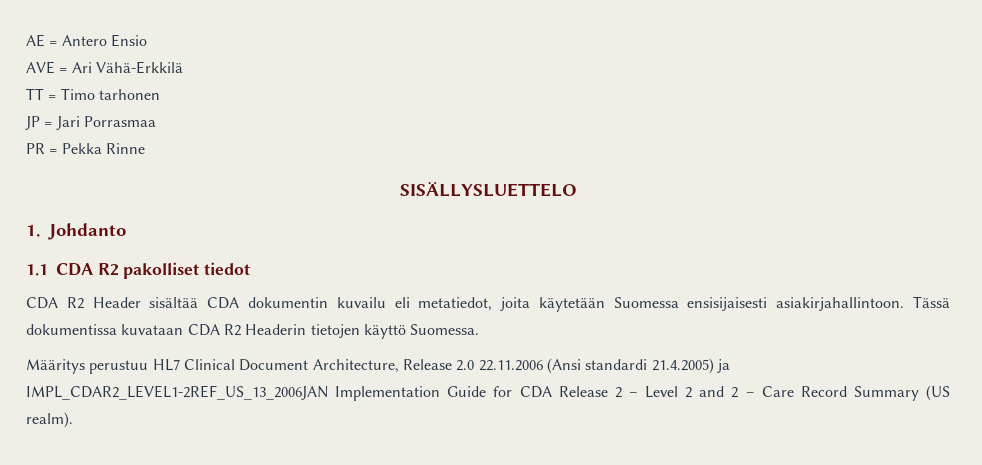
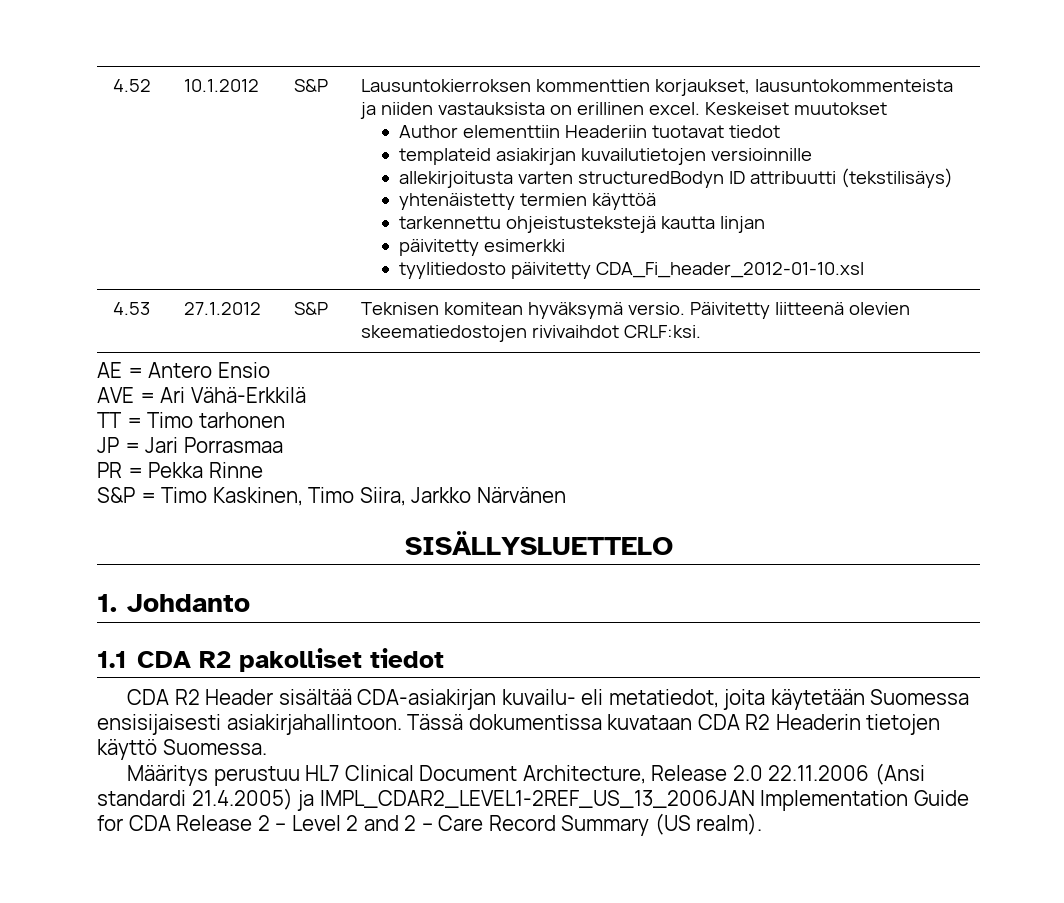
(26, 40) none -> [113,79,152,92] [184,79,260,92] [294,79,329,92] [361,79,954,96] [360,102,888,119] [398,125,780,138] [398,148,812,165] [398,168,953,188] [398,193,656,210] [398,216,765,233] [398,239,565,256] [398,262,864,279] [113,302,151,315] [184,302,262,315] [294,302,329,315] [361,302,911,319] [361,325,702,342] 4.52 | 10.1.2012 | S&P | Lausuntokierroksen kommenttien korjaukset, lausuntokommenteista ja niiden vastauksista on erillinen excel. Keskeiset muutokset // Author elementtiin Headeriin tuotavat tiedot // templateid asiakirjan kuvailutietojen versioinnille // allekirjoitusta varten structuredBodyn ID attribuutti (tekstilisäys) // yhtenäistetty termien käyttöä // tarkennettu ohjeistustekstejä kautta linjan // päivitetty esimerkki // tyylitiedosto päivitetty CDA_Fi_header_2012-01-10.xsl // 4.53 | 27.1.2012 | S&P | Teknisen komitean hyväksymä versio. Päivitetty liitteenä olevien skeematiedostojen rivivaihdot CRLF:ksi. //
(145, 148) none -> [97,487,566,506] // S&P = Timo Kaskinen, Timo Siira, Jarkko Närvänen
[207,297,386,309] CDA dokumentin kuvailu -> [357,689,576,710] CDA-asiakirjan kuvailu-

